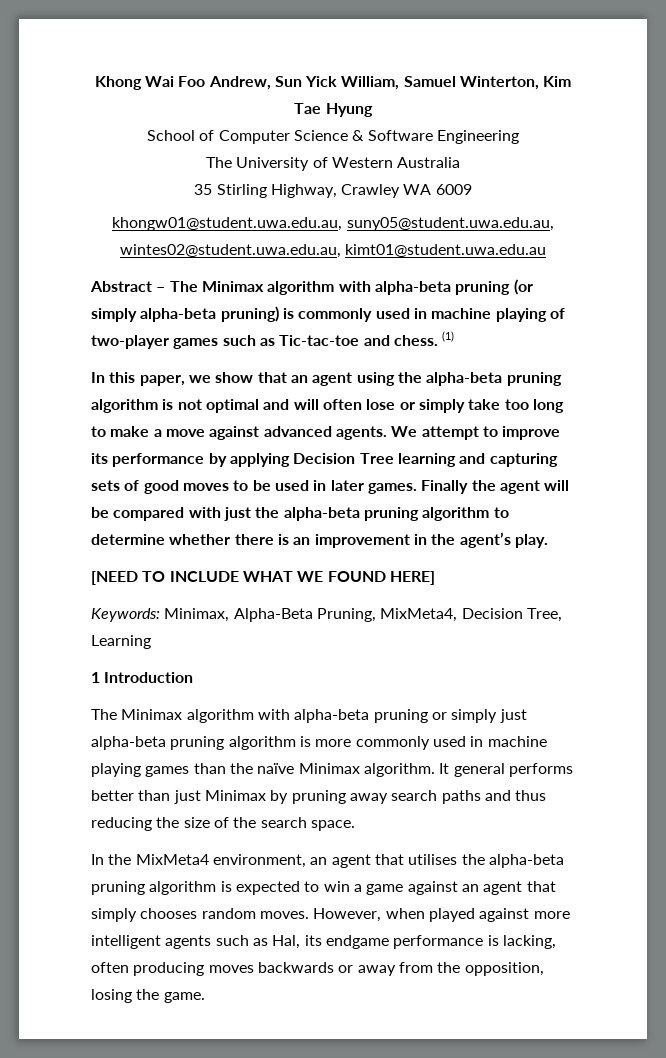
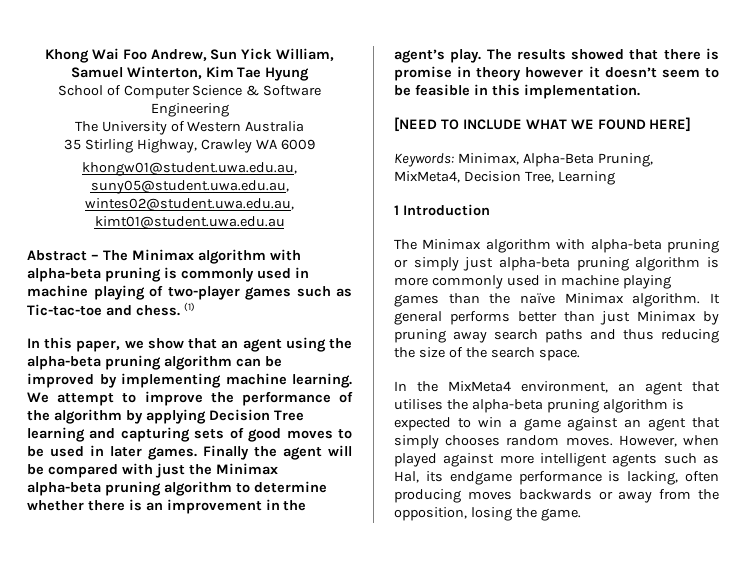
[513,279,533,295] [91,306,279,322] (or simply alpha-beta pruning) -> (161, 274) none
[162,399,564,413] [91,426,561,440] [91,453,205,467] is not optimal and will often lose or simply take too long to make a move against advanced agents. We attempt to improve its performance -> [235,356,282,367] [27,373,352,388] [27,391,353,406] [27,409,122,424] can be improved by implementing machine learning. We attempt to improve the performance of the algorithm
(280, 512) none -> [215,463,278,475] Minimax
(548, 541) none -> [486,48,719,60] [394,66,719,81] [394,84,640,99] The results showed that there is promise in theory however it doesn’t seem to be feasible in this implementation.

